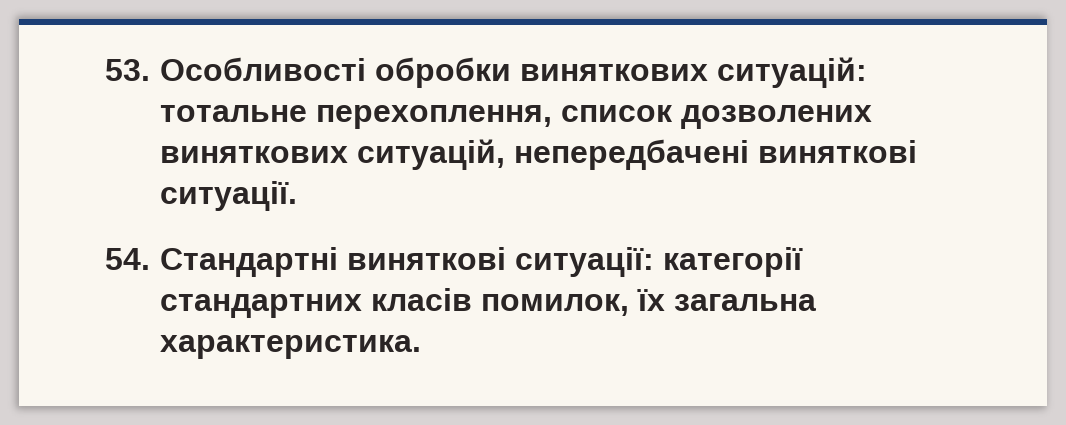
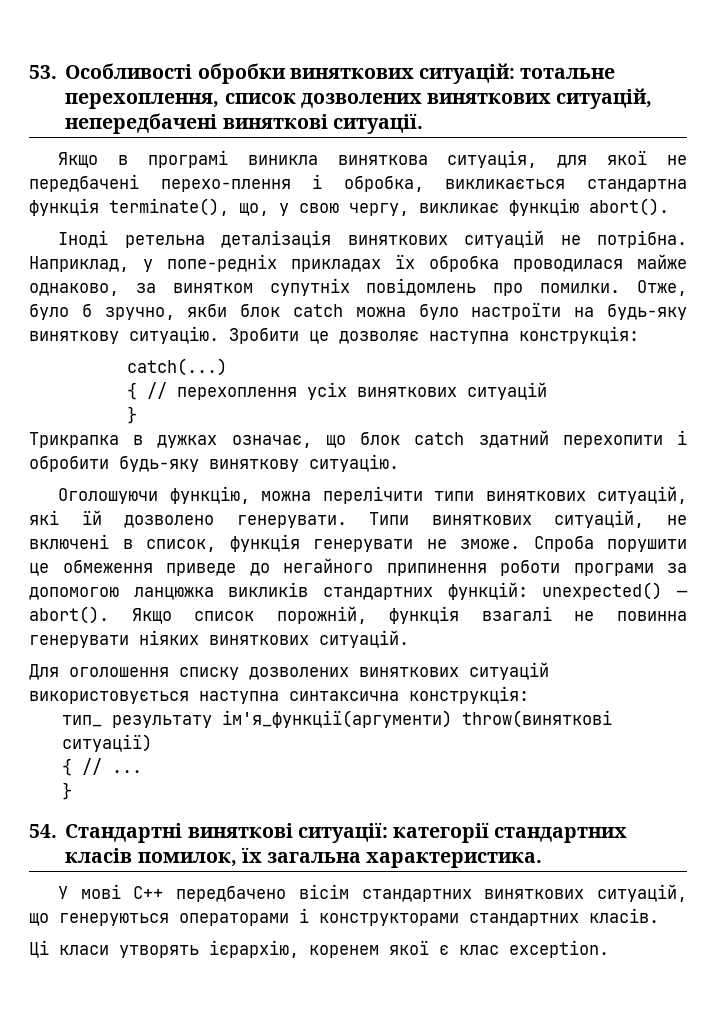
(298, 196) none -> [58,150,688,168] [29,174,688,192] [29,198,669,216] [58,230,687,248] [29,254,687,272] [29,278,687,296] [29,302,687,320] [29,326,639,344] [127,358,228,376] [127,382,548,400] [127,406,138,424] [29,430,687,448] [29,454,399,472] [58,486,687,504] [29,510,687,528] [29,534,687,552] [29,558,687,576] [29,582,688,600] [29,606,687,624] [29,630,409,648] [29,662,549,680] [29,686,529,704] [61,710,612,728] [61,734,152,752] [61,758,142,776] [61,782,72,800] // Якщо в програмі виникла виняткова ситуація, для якої не передбачені перехо-плення і обробка, викликається стандартна функція terminate(), що, у свою чергу, викликає функцію abort(). // Іноді ретельна деталізація виняткових ситуацій не потрібна. Наприклад, у попе-редніх прикладах їх обробка проводилася майже однаково, за винятком супутніх повідомлень про помилки. Отже, було б зручно, якби блок catch можна було настроїти на будь-яку виняткову ситуацію. Зробити це дозволяє наступна конструкція: // catch(...) // { // перехоплення усіх виняткових ситуацій // } // Трикрапка в дужках означає, що блок catch здатний перехопити і обробити будь-яку виняткову ситуацію. // Оголошуючи функцію, можна перелічити типи виняткових ситуацій, які їй дозволено генерувати. Типи виняткових ситуацій, не включені в список, функція генерувати не зможе. Спроба порушити це обмеження приведе до негайного припинення роботи програми за допомогою ланцюжка викликів стандартних функцій: unexpected() — abort(). Якщо список порожній, функція взагалі не повинна генерувати ніяких виняткових ситуацій. // Для оголошення списку дозволених виняткових ситуацій використовується наступна синтаксична конструкція: // тип_ результату ім'я_функції(аргументи) throw(виняткові ситуації) // { // ... // }
(422, 347) none -> [58,884,687,902] [29,908,659,926] [29,940,609,958] // У мові С++ передбачено вісім стандартних виняткових ситуацій, що генеруються операторами і конструкторами стандартних класів. // Ці класи утворять ієрархію, коренем якої є клас exception.

